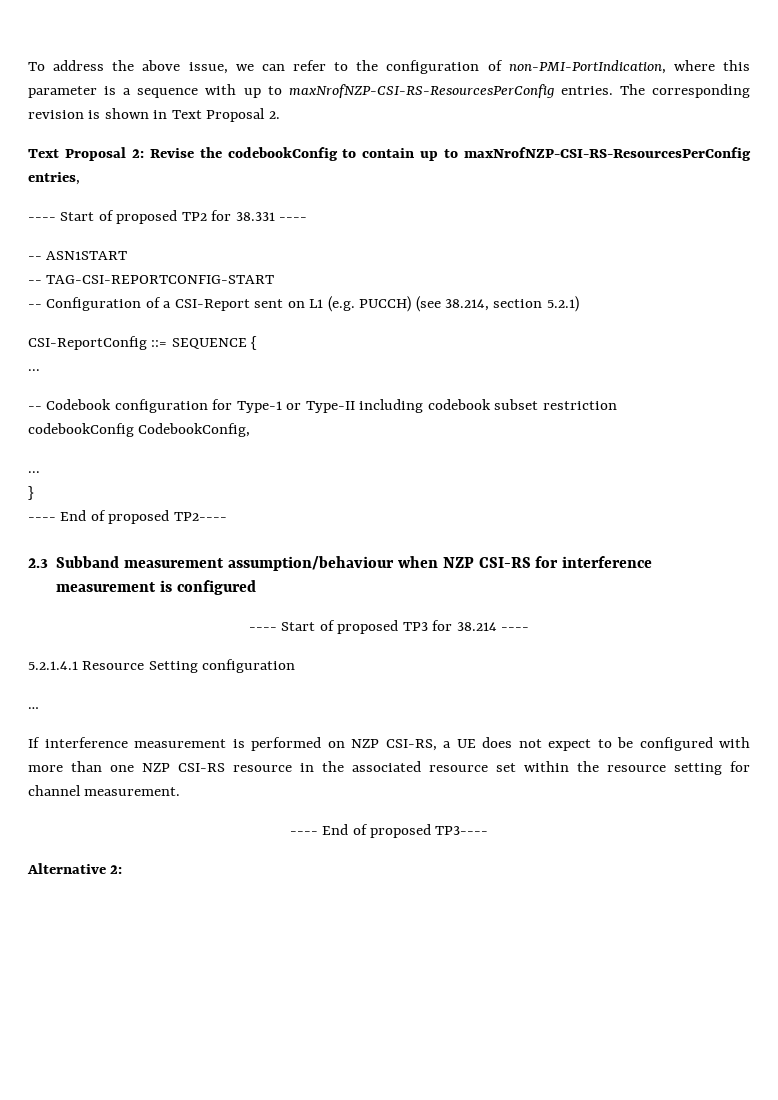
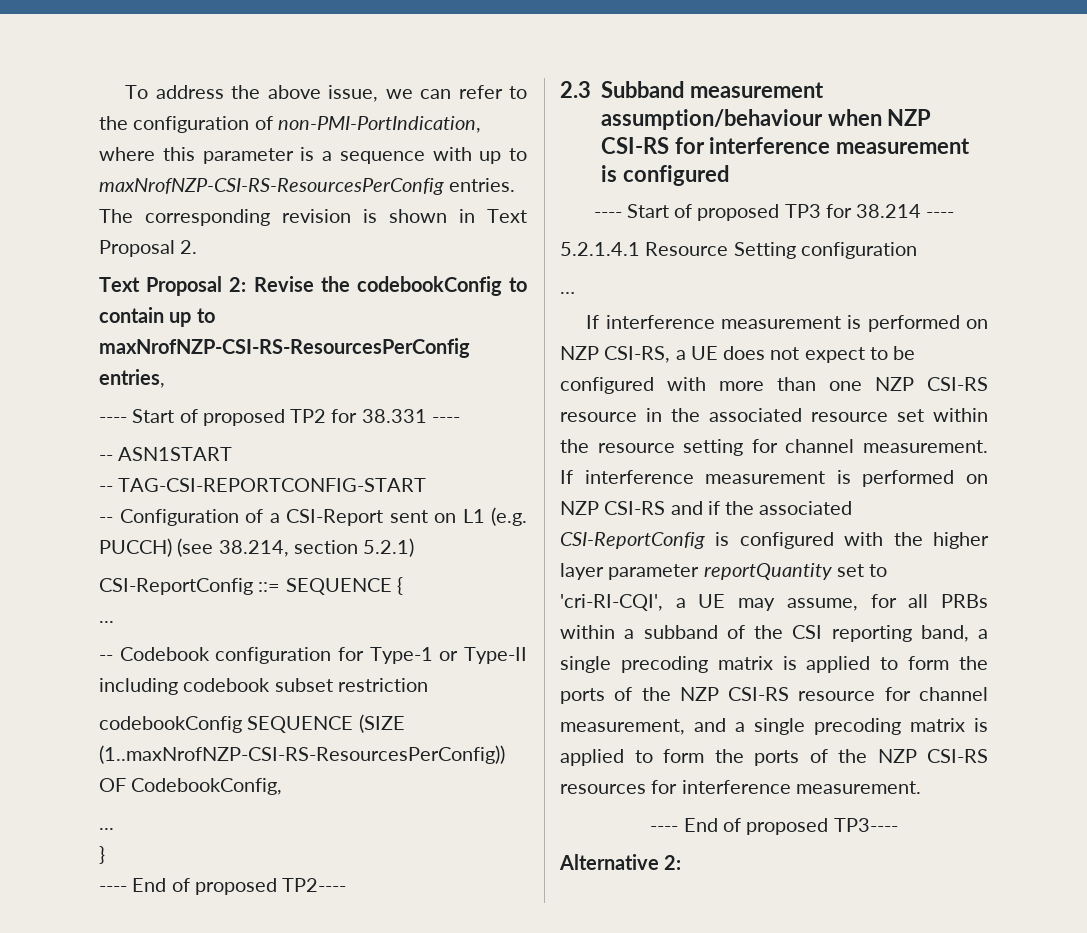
(134, 430) none -> [247,714,405,733] [99,745,505,764] [99,778,126,792] SEQUENCE (SIZE (1..maxNrofNZP-CSI-RS-ResourcesPerConfig)) OF
(181, 791) none -> [560,470,988,487] [560,501,853,515] [560,532,989,549] [560,563,888,580] [560,594,988,611] [560,625,988,642] [560,656,988,673] [560,687,988,704] [560,718,988,735] [560,749,988,766] [560,780,921,794] If interference measurement is performed on NZP CSI-RS and if the associated CSI-ReportConfig is configured with the higher layer parameter reportQuantity set to 'cri-RI-CQI', a UE may assume, for all PRBs within a subband of the CSI reporting band, a single precoding matrix is applied to form the ports of the NZP CSI-RS resource for channel measurement, and a single precoding matrix is applied to form the ports of the NZP CSI-RS resources for interference measurement.

